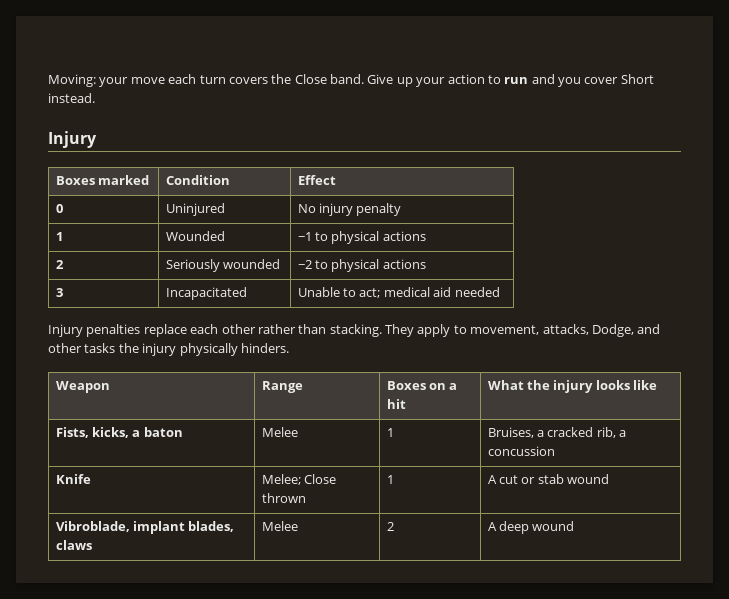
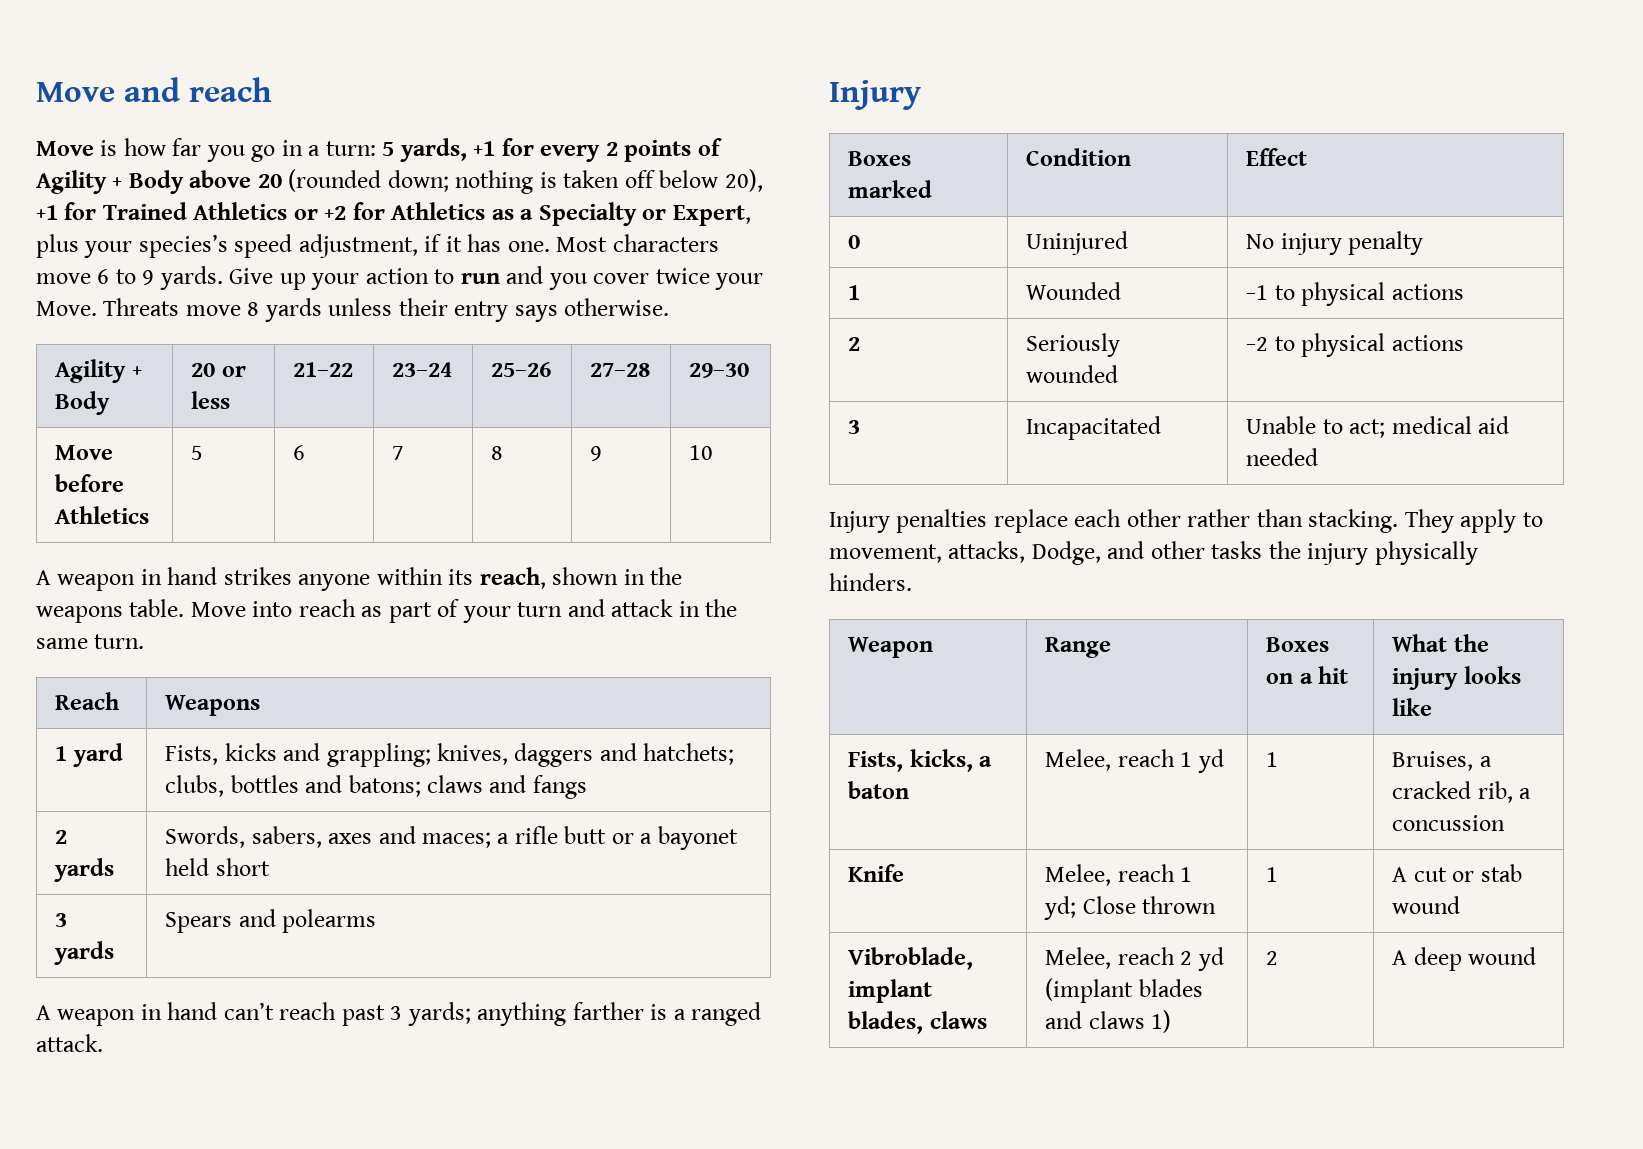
[48,74,364,87] Moving: your move each turn covers the Close band. -> [36,77,272,102] [36,138,722,162] [36,169,763,194] [36,202,751,226] [36,234,719,258] [36,266,223,290] Move and reach // Move is how far you go in a turn: 5 yards, +1 for every 2 points of Agility + Body above 20 (rounded down; nothing is taken off below 20), +1 for Trained Athletics or +2 for Athletics as a Specialty or Expert, plus your species’s speed adjustment, if it has one. Most characters move 6 to 9 yards.
[620,74,654,84] [48,93,95,103] Short instead. -> [655,268,764,290] [36,298,670,322] [55,359,142,383] [55,391,111,415] [191,363,246,377] [191,391,231,409] [293,362,354,377] [392,362,453,377] [491,362,552,377] [590,363,651,377] [689,363,750,378] [55,445,114,460] [55,474,125,492] [55,506,150,524] [191,446,204,460] [293,445,306,460] [392,446,405,460] [491,446,504,460] [590,446,603,461] [689,445,714,460] [36,567,683,591] [36,599,738,623] [36,634,145,649] [55,692,120,710] [165,695,261,716] [55,743,123,767] [165,743,735,767] [165,775,587,799] [55,830,68,844] [54,858,115,882] [165,826,738,850] [165,858,270,876] [55,913,68,927] [54,941,115,965] [165,909,377,933] [36,1002,762,1026] [36,1034,103,1052] twice your Move. Threats move 8 yards unless their entry says otherwise. // Agility + Body | 20 or less | 21–22 | 23–24 | 25–26 | 27–28 | 29–30 // Move before Athletics | 5 | 6 | 7 | 8 | 9 | 10 // A weapon in hand strikes anyone within its reach, shown in the weapons table. Move into reach as part of your turn and attack in the same turn. // Reach | Weapons // 1 yard | Fists, kicks and grappling; knives, daggers and hatchets; clubs, bottles and batons; claws and fangs // 2 yards | Swords, sabers, axes and maces; a rifle butt or a bayonet held short // 3 yards | Spears and polearms // A weapon in hand can’t reach past 3 yards; anything farther is a ranged attack.
[261,427,298,437] Melee -> [1045,749,1224,773] Melee, reach 1 yd
[261,474,301,485] Melee; -> [1045,864,1193,886] [1044,896,1077,920] Melee, reach 1 yd;
[261,521,298,531] Melee -> [1045,947,1224,971] [1045,978,1203,1003] [1045,1010,1172,1033] Melee, reach 2 yd (implant blades and claws 1)

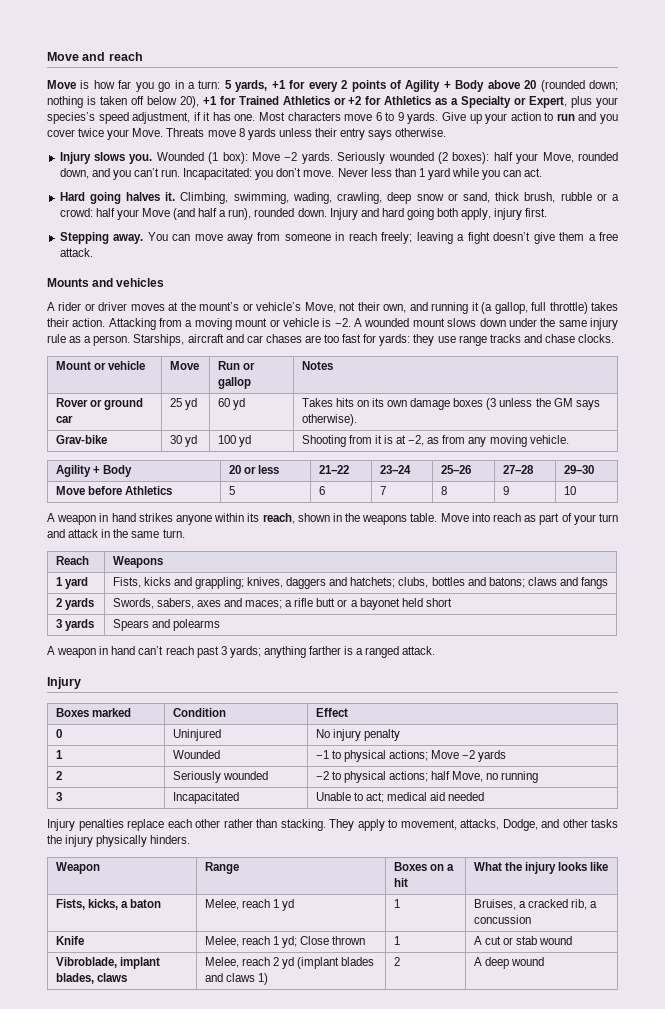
(670, 307) none -> [59,152,619,164] [59,168,543,180] [59,192,620,204] [59,208,548,220] [59,232,619,244] [59,248,93,257] [47,278,165,287] [47,302,619,314] [47,318,618,330] [47,334,615,346] [55,361,145,370] [169,361,199,370] [217,361,255,370] [217,377,251,389] [301,361,333,370] [55,398,143,410] [55,415,73,423] [169,398,197,410] [217,398,245,410] [301,398,600,410] [301,414,357,426] [55,435,107,444] [169,435,197,447] [217,435,251,447] [301,435,569,447] // Injury slows you. Wounded (1 box): Move −2 yards. Seriously wounded (2 boxes): half your Move, rounded down, and you can’t run. Incapacitated: you don’t move. Never less than 1 yard while you can act. // Hard going halves it. Climbing, swimming, wading, crawling, deep snow or sand, thick brush, rubble or a crowd: half your Move (and half a run), rounded down. Injury and hard going both apply, injury first. // Stepping away. You can move away from someone in reach freely; leaving a fight doesn’t give them a free attack. // Mounts and vehicles // A rider or driver moves at the mount’s or vehicle’s Move, not their own, and running it (a gallop, full throttle) takes their action. Attacking from a moving mount or vehicle is −2. A wounded mount slows down under the same injury rule as a person. Starships, aircraft and car chases are too fast for yards: they use range tracks and chase clocks. // Mount or vehicle | Move | Run or gallop | Notes // Rover or ground car | 25 yd | 60 yd | Takes hits on its own damage boxes (3 unless the GM says otherwise). // Grav-bike | 30 yd | 100 yd | Shooting from it is at −2, as from any moving vehicle.
[1391,284,1464,300] actions -> [388,750,507,762] actions; Move −2 yards
[1391,335,1464,351] actions -> [388,771,539,783] actions; half Move, no running

